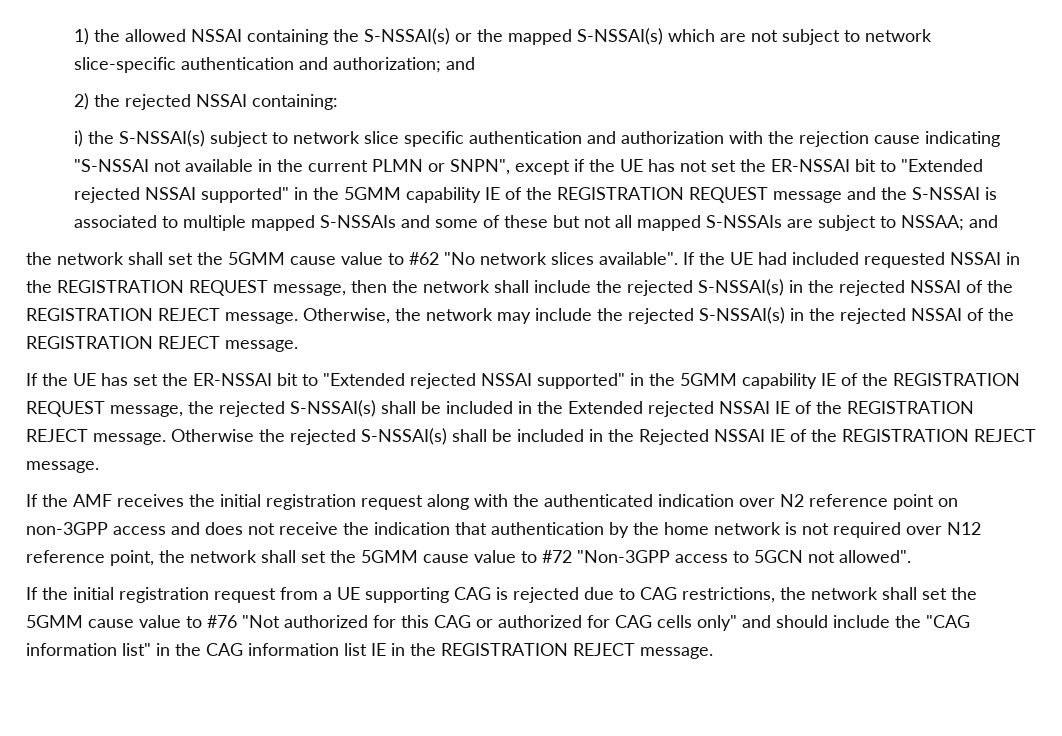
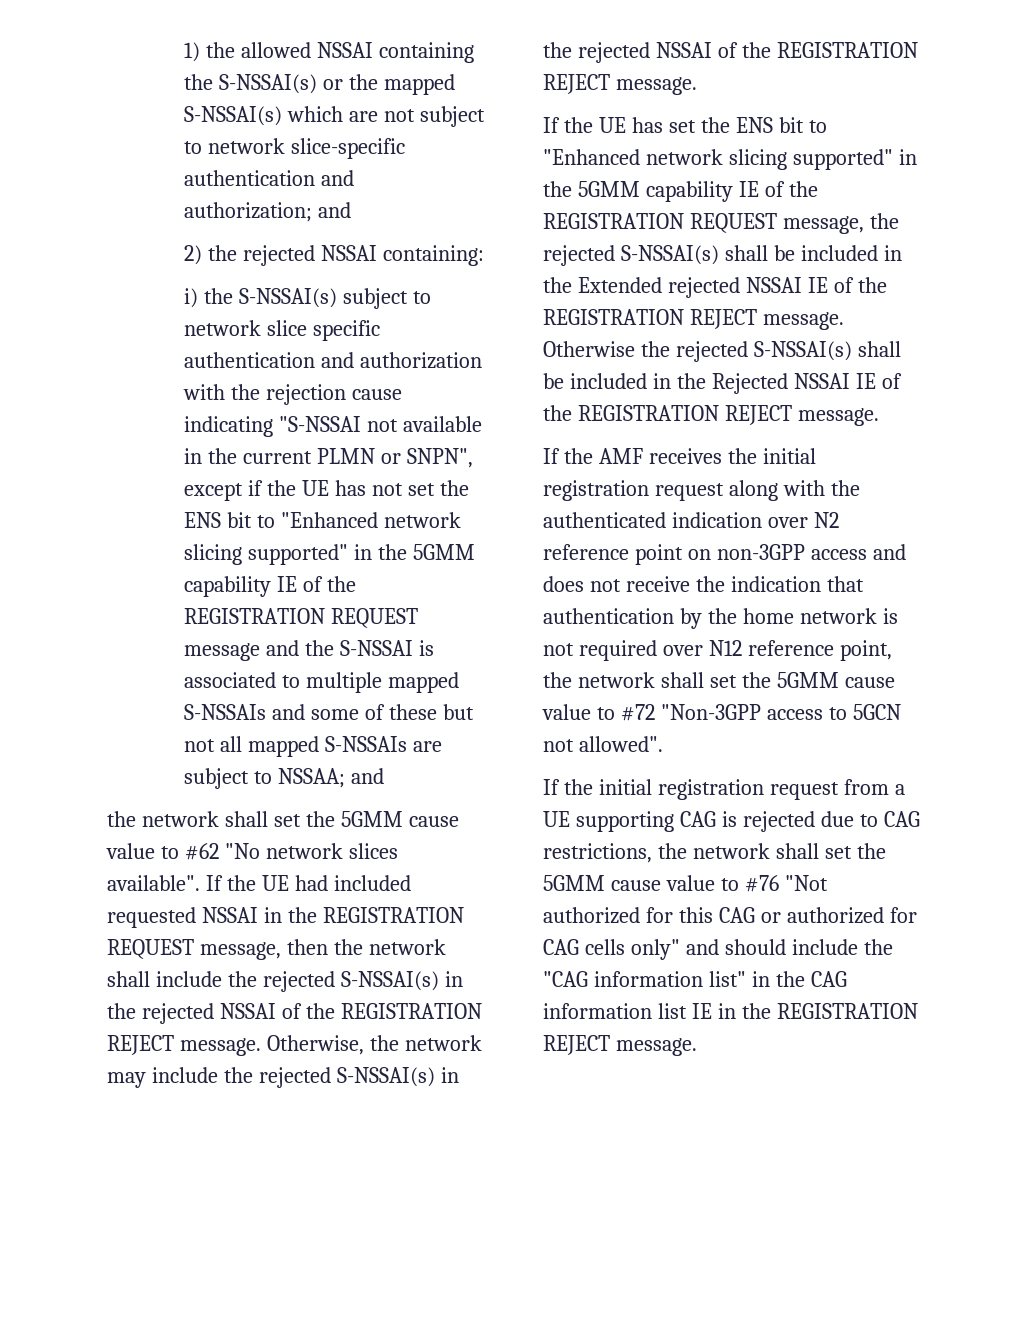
[770,159,983,172] [73,187,196,203] ER-NSSAI bit to "Extended rejected NSSAI -> [184,512,462,528] [184,544,243,565] ENS bit to "Enhanced network slicing
[193,373,532,389] ER-NSSAI bit to "Extended rejected NSSAI -> [735,117,827,133] [543,149,787,170] ENS bit to "Enhanced network slicing

